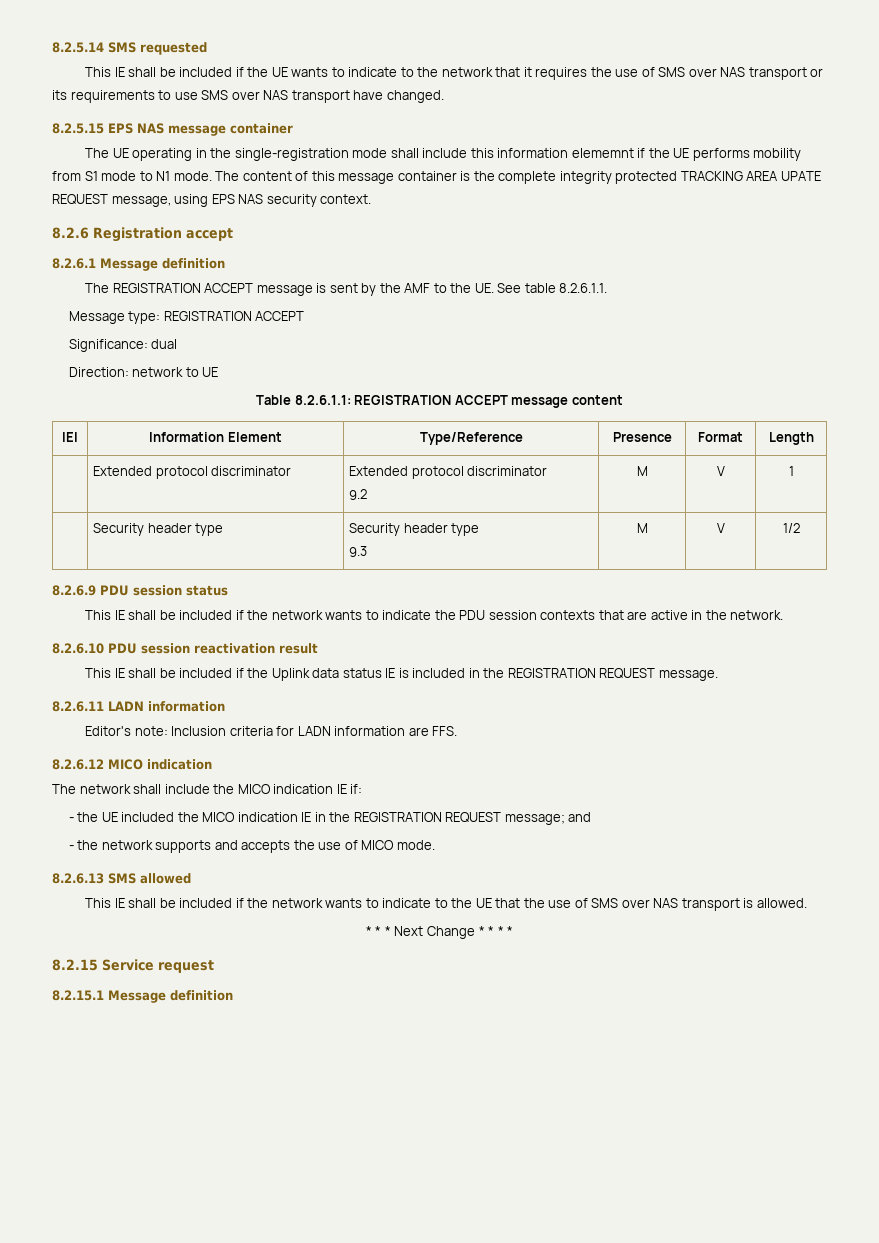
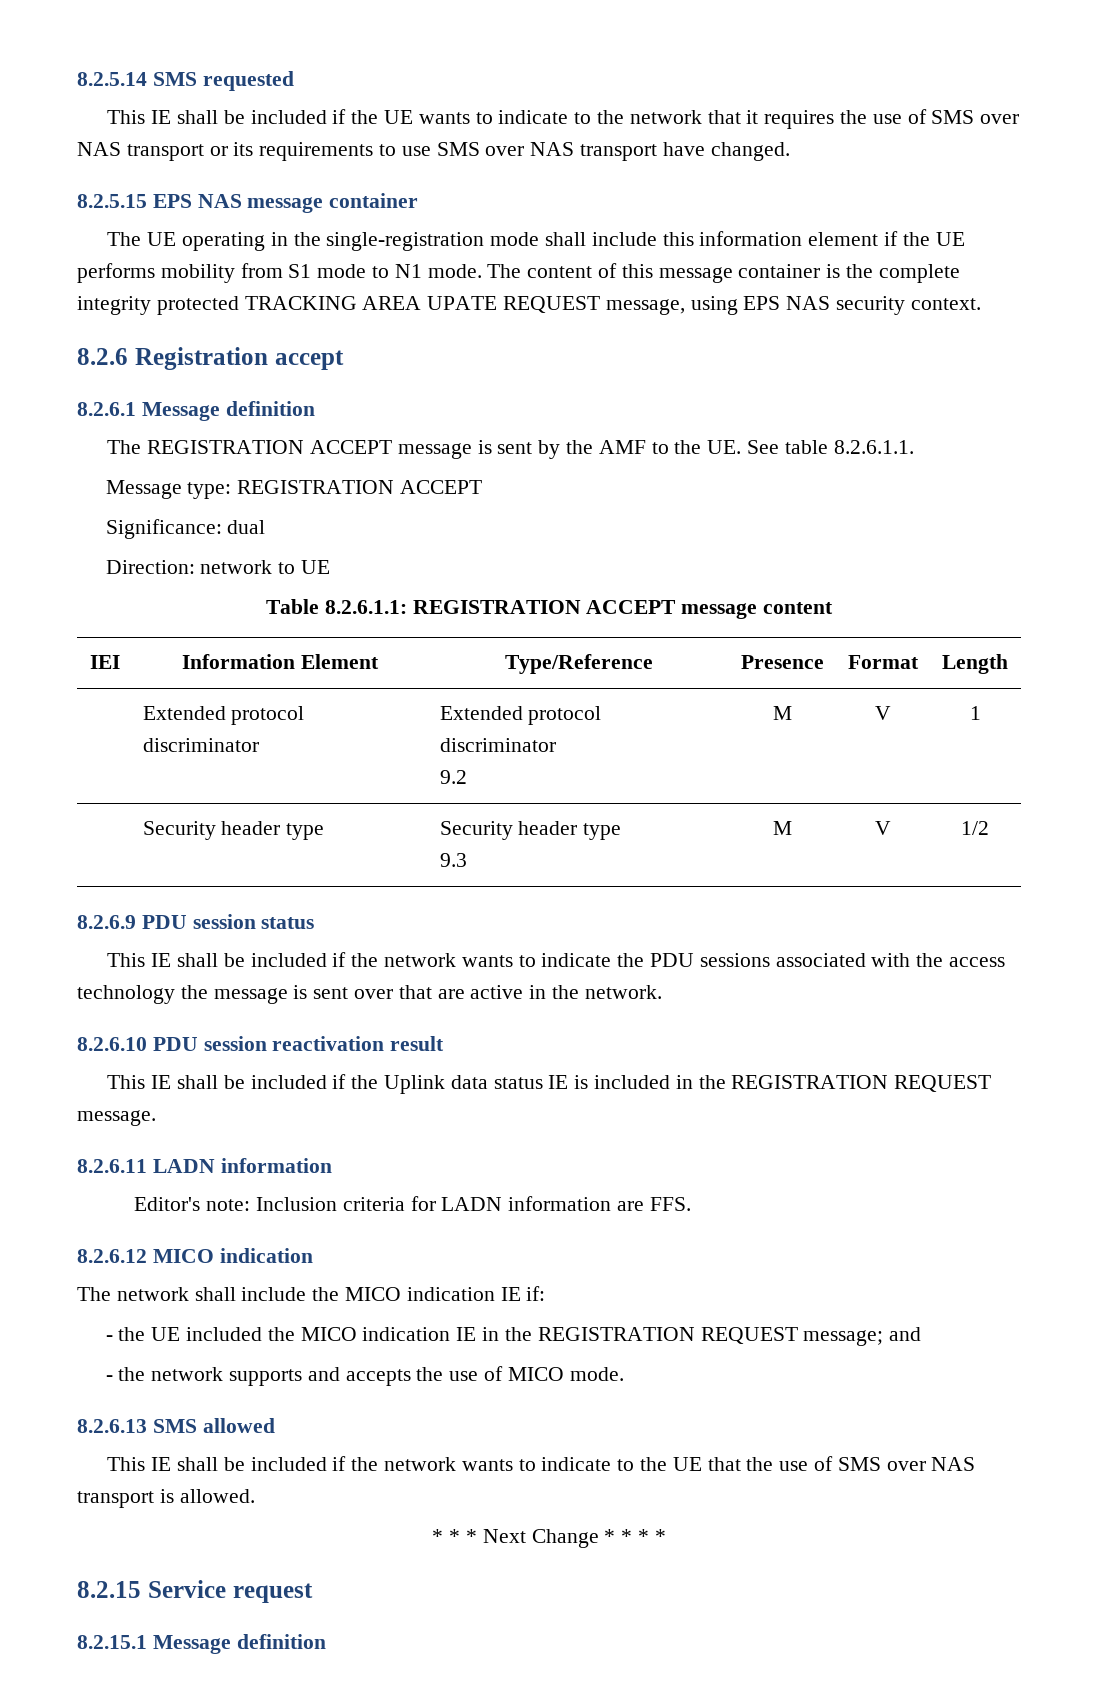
[571,148,634,158] elememnt -> [808,232,879,246] element
[488,610,596,620] session contexts -> [699,953,1005,967] [77,985,394,1004] sessions associated with the access technology the message is sent over

